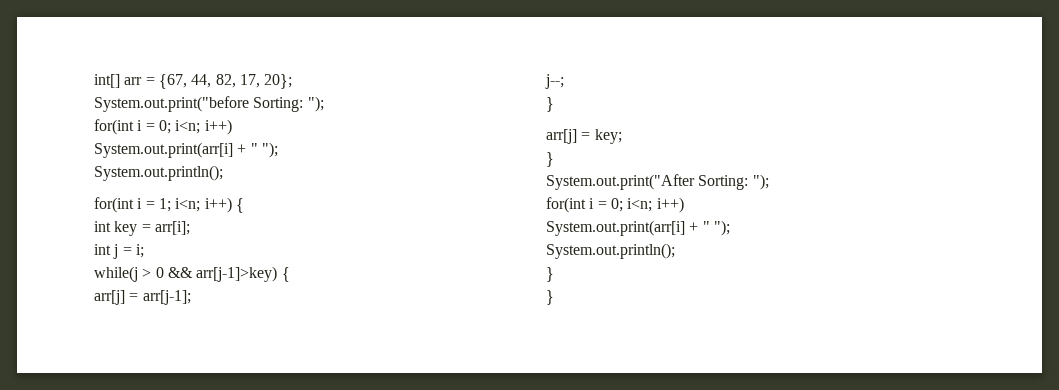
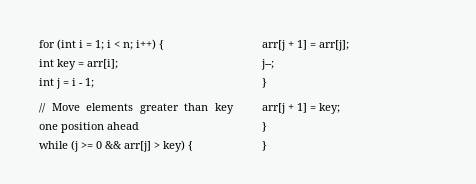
[94,74,293,89] [94,96,324,112] [94,119,232,135] [94,142,278,158] [94,165,223,181] [94,197,201,213] int[] arr = {67, 44, 82, 17, 20}; // System.out.print("before Sorting: "); // for(int i = 0; i<n; i++) // System.out.print(arr[i] + " "); // System.out.println(); // for(int i = 1; i<n; -> [39,39,133,50] for (int i = 1; i < n;
[135,244,144,258] [94,266,290,282] [94,290,191,305] i; // while(j > 0 && arr[j-1]>key) { // arr[j] = arr[j-1]; -> [72,78,94,88] [39,103,234,114] [39,122,139,133] [39,140,193,152] [262,40,349,51] i - 1; // // Move elements greater than key one position ahead // while (j >= 0 && arr[j] > key) { // arr[j + 1] = arr[j];
[546,129,577,144] arr[j] -> [262,103,307,114] arr[j + 1]
[546,174,769,190] [546,197,684,213] [546,220,730,236] [546,243,675,259] [546,267,554,282] [546,290,554,305] // System.out.print("After Sorting: "); // for(int i = 0; i<n; i++) // System.out.print(arr[i] + " "); // System.out.println(); // } // } -> [262,141,267,151] // }

